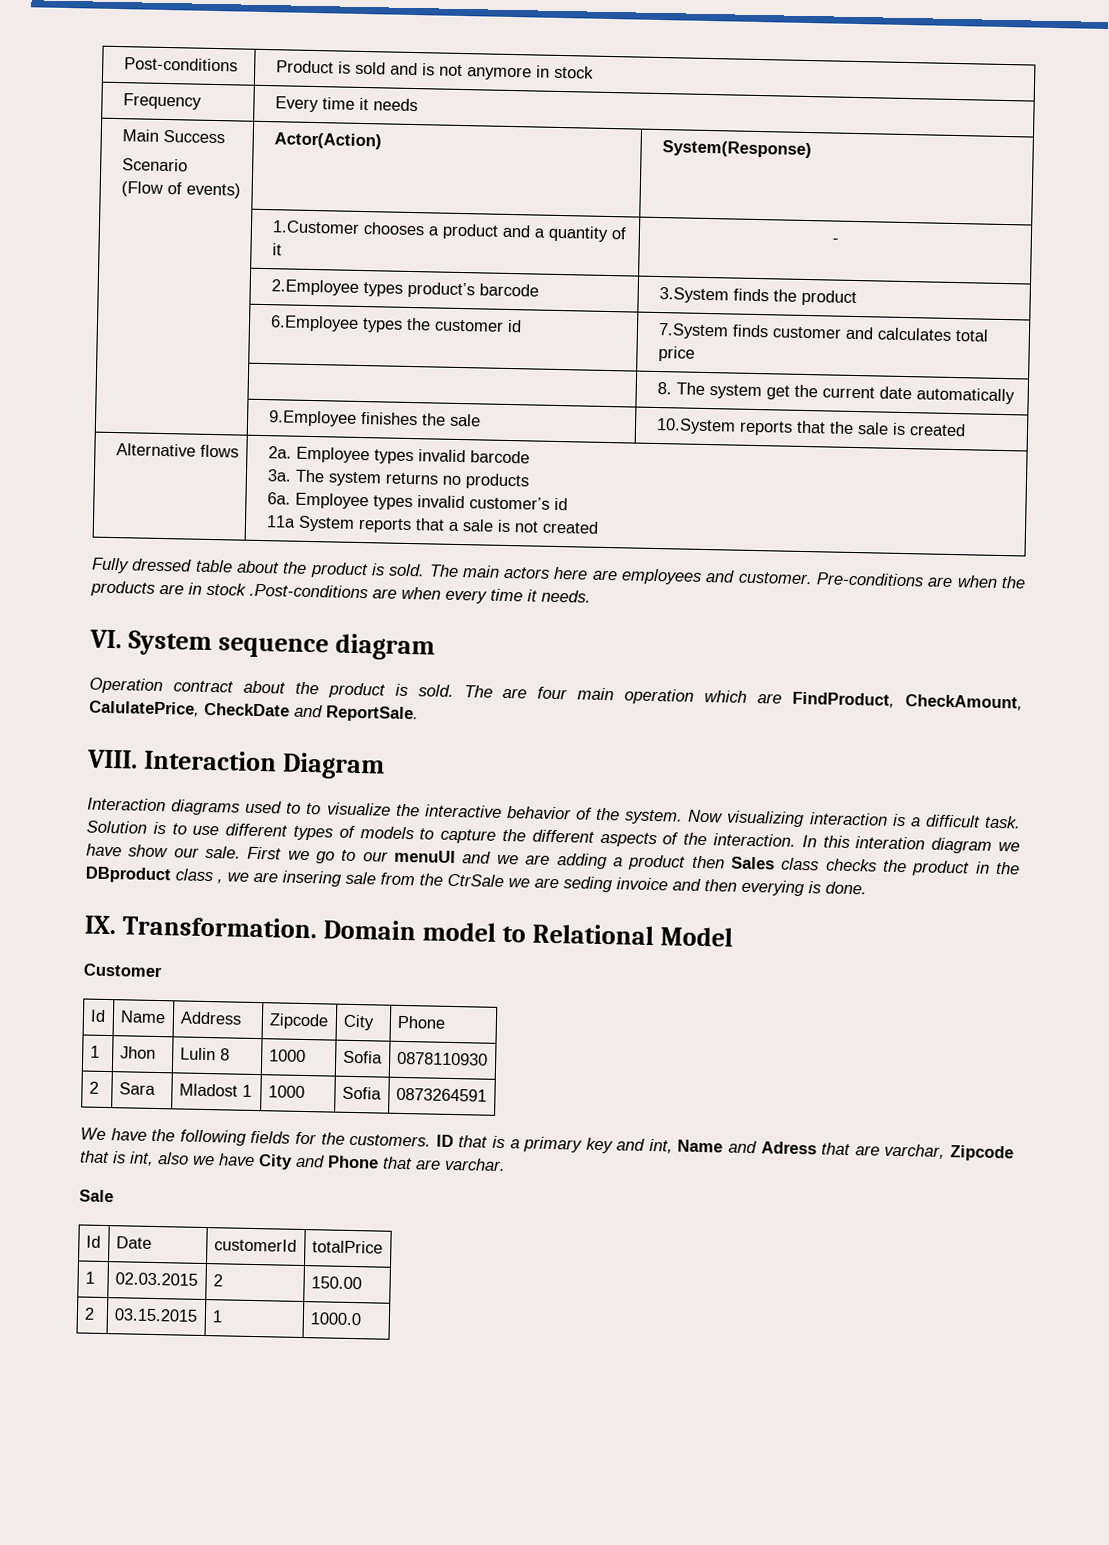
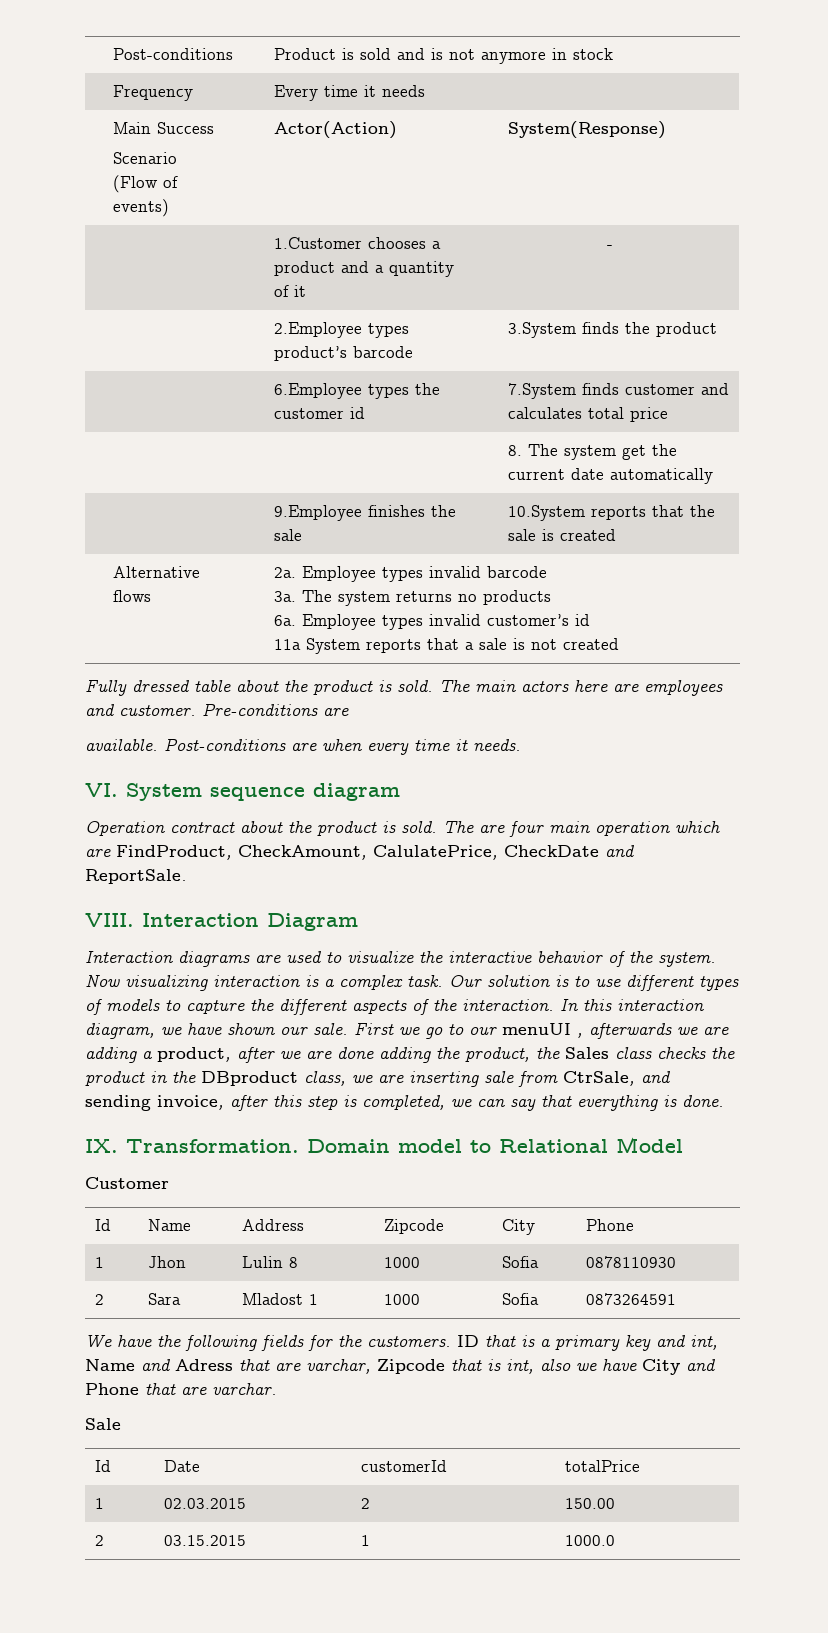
[956,575,1026,589] [90,580,368,599] when the products are in stock .Post-conditions -> [85,738,286,751] // available. Post-conditions
(241, 807) none -> [255,955,281,963] are
[306,802,322,815] to -> (342, 957) none
[924,814,1021,829] [86,820,147,834] difficult task. Solution -> [339,975,550,990] complex task. Our solution
[855,836,1020,854] [86,843,169,858] interation diagram we have show -> [617,999,704,1011] [85,1023,275,1039] interaction diagram, we have shown
[462,851,492,864] and -> [577,1023,672,1039] , afterwards
[628,854,725,871] product then -> [157,1047,560,1063] product, after we are done adding the product, the
[175,868,342,887] class , we are insering -> [304,1071,479,1087] class, we are inserting
[419,873,805,897] the CtrSale we are seding invoice and then everying -> [563,1071,671,1086] [85,1095,658,1111] CtrSale, and sending invoice, after this step is completed, we can say that everything

